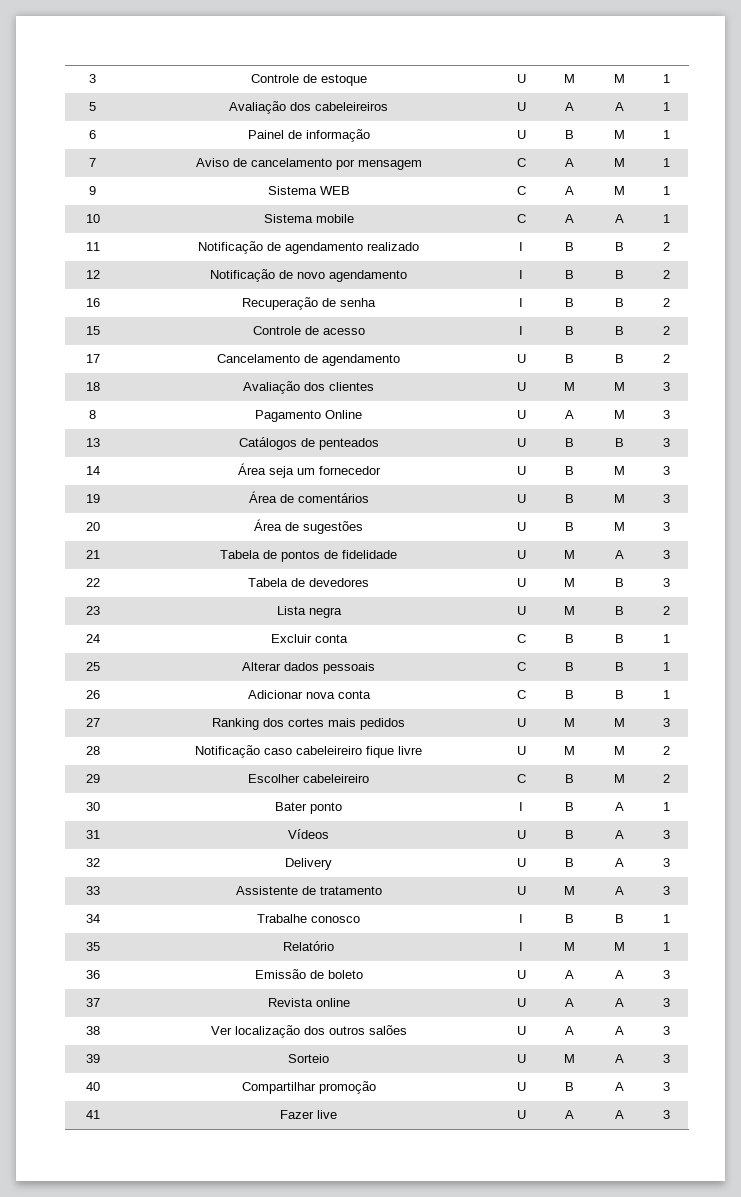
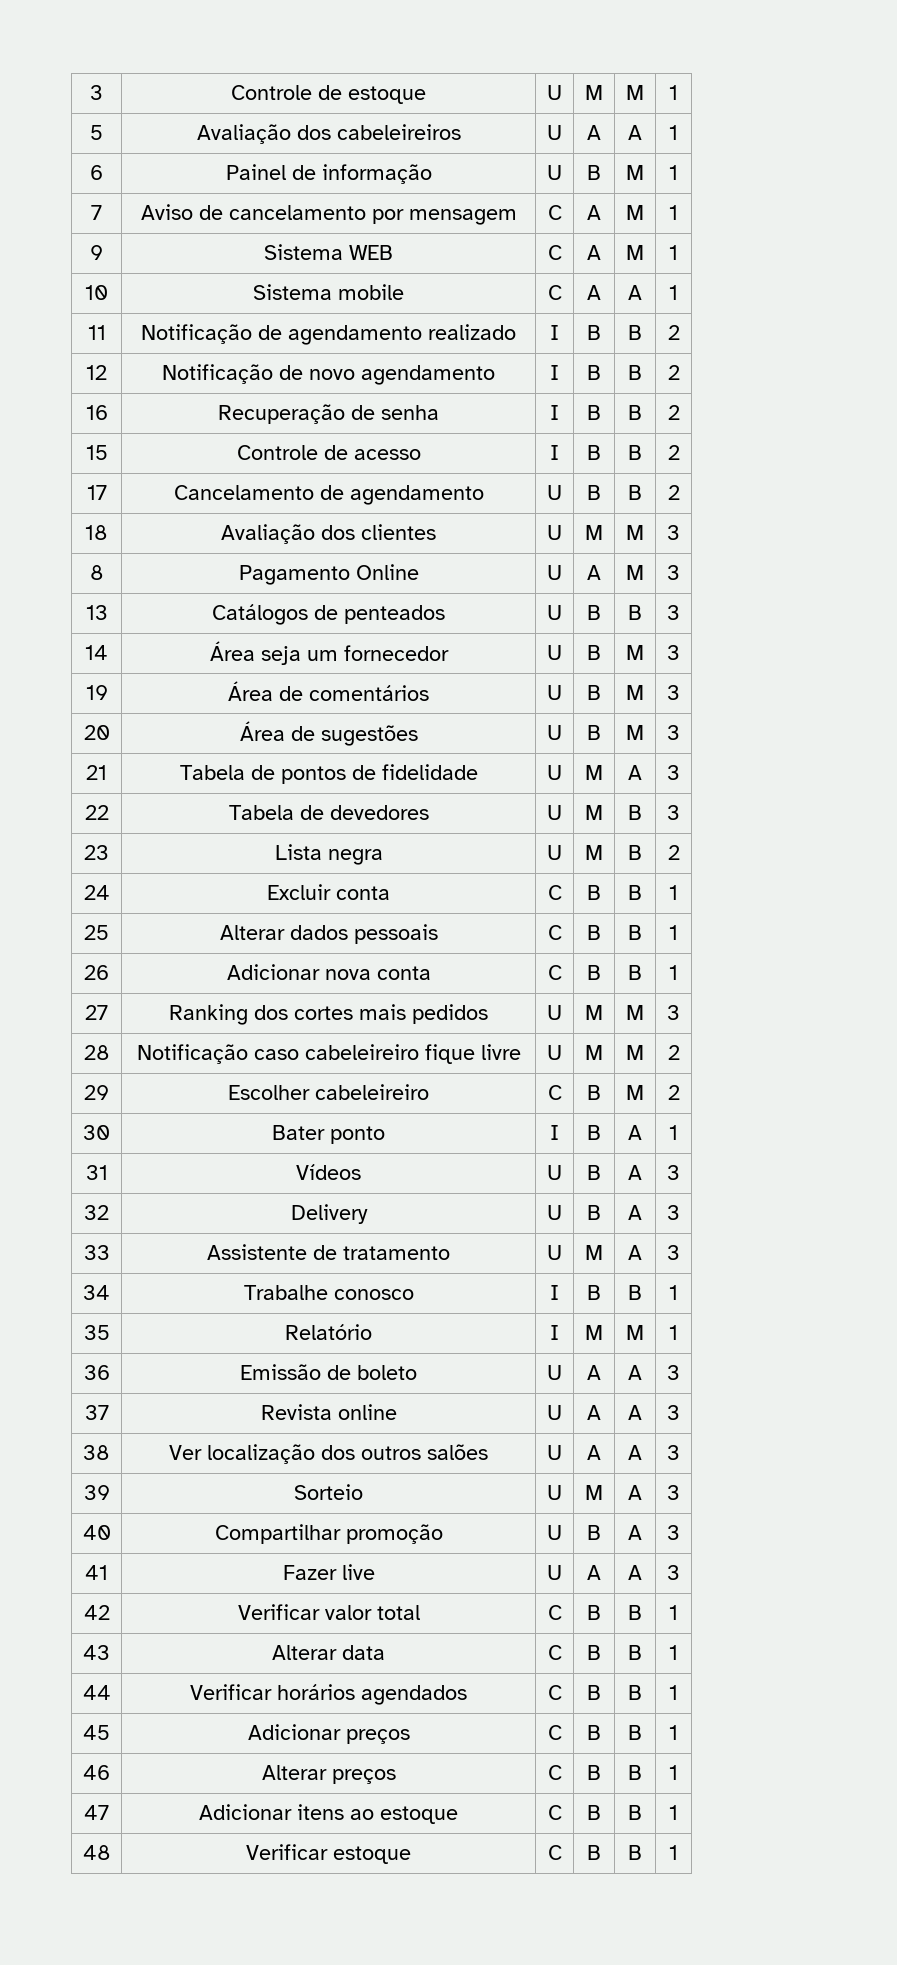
(670, 1114) none -> [83,1605,110,1620] [237,1604,420,1620] [547,1605,562,1620] [587,1605,601,1620] [628,1605,642,1620] [669,1605,678,1620] [83,1645,110,1660] [272,1645,385,1660] [547,1645,562,1660] [587,1645,601,1660] [628,1645,642,1660] [669,1645,678,1660] [82,1685,111,1700] [190,1684,467,1705] [547,1685,562,1700] [587,1685,601,1700] [628,1685,642,1700] [669,1685,678,1700] [83,1725,110,1740] [247,1724,410,1744] [547,1725,562,1740] [587,1725,601,1740] [628,1725,642,1740] [669,1725,678,1740] [83,1765,110,1780] [261,1765,396,1784] [547,1765,562,1780] [587,1765,601,1780] [628,1765,642,1780] [669,1765,678,1780] [84,1805,109,1820] [199,1804,458,1824] [547,1805,562,1820] [587,1805,601,1820] [628,1805,642,1820] [669,1805,678,1820] [82,1845,111,1860] [246,1844,411,1864] [547,1845,562,1860] [587,1845,601,1860] [628,1845,642,1860] [669,1845,678,1860] // 42 | Verificar valor total | C | B | B | 1 // 43 | Alterar data | C | B | B | 1 // 44 | Verificar horários agendados | C | B | B | 1 // 45 | Adicionar preços | C | B | B | 1 // 46 | Alterar preços | C | B | B | 1 // 47 | Adicionar itens ao estoque | C | B | B | 1 // 48 | Verificar estoque | C | B | B | 1

